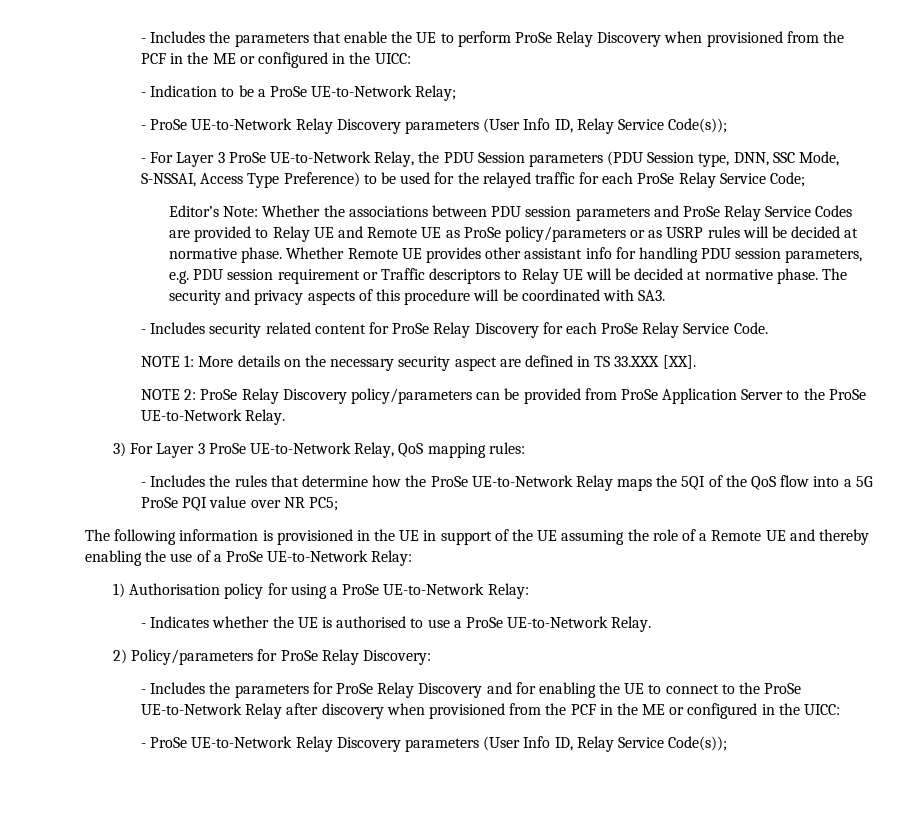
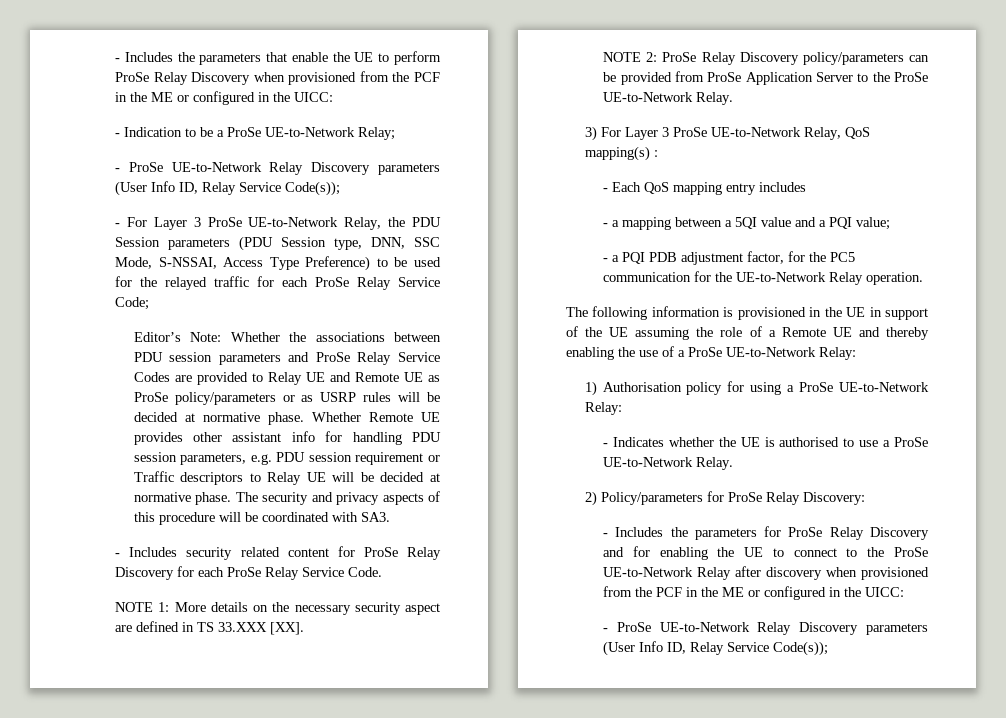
[427,442,525,458] [141,475,873,491] [141,496,338,511] mapping rules: // - Includes the rules that determine how the ProSe UE-to-Network Relay maps the 5QI of the QoS flow into a 5G ProSe PQI value over NR PC5; -> [584,146,658,161] [603,182,807,195] [603,217,891,230] [603,251,856,265] [603,271,924,285] mapping(s) : // - Each QoS mapping entry includes // - a mapping between a 5QI value and a PQI value; // - a PQI PDB adjustment factor, for the PC5 communication for the UE-to-Network Relay operation.

